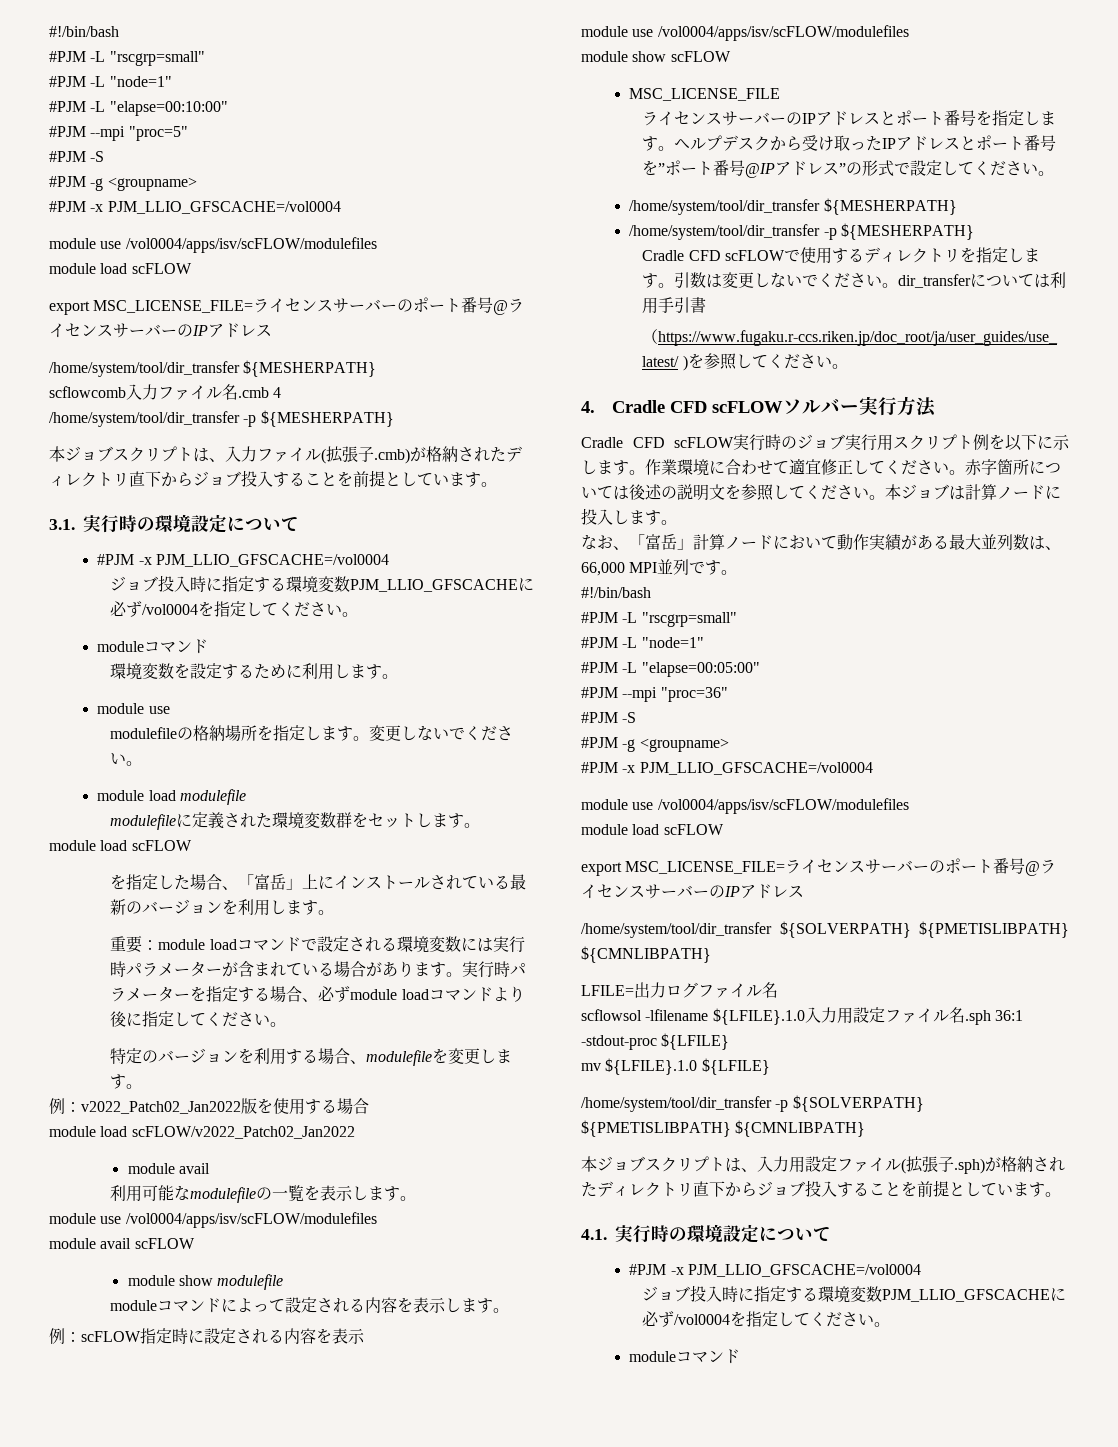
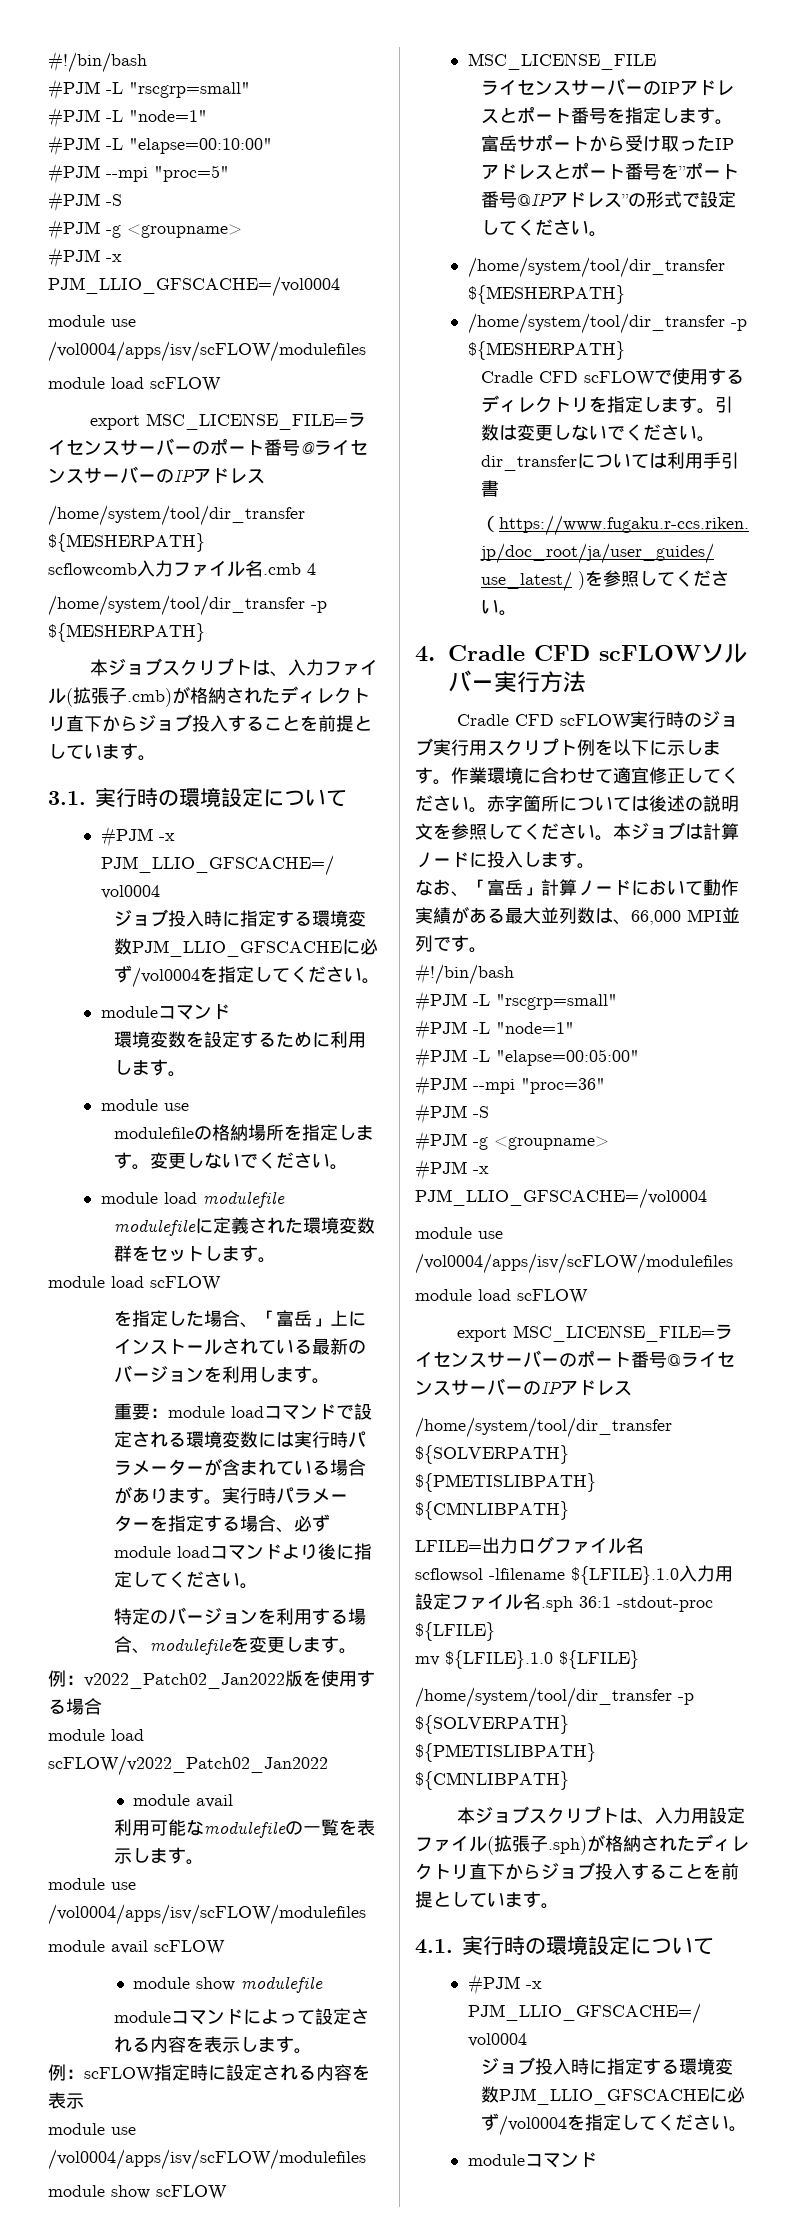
[674,135,771,151] ヘルプデスク -> [480,134,589,152] 富岳サポート

